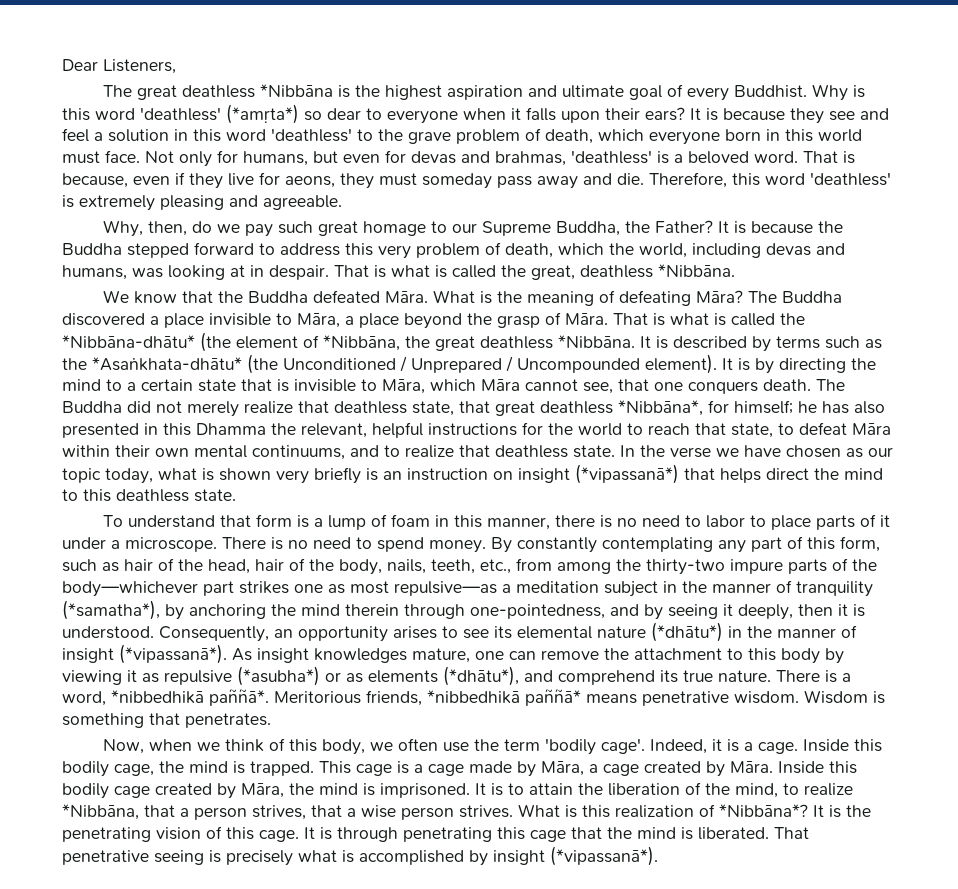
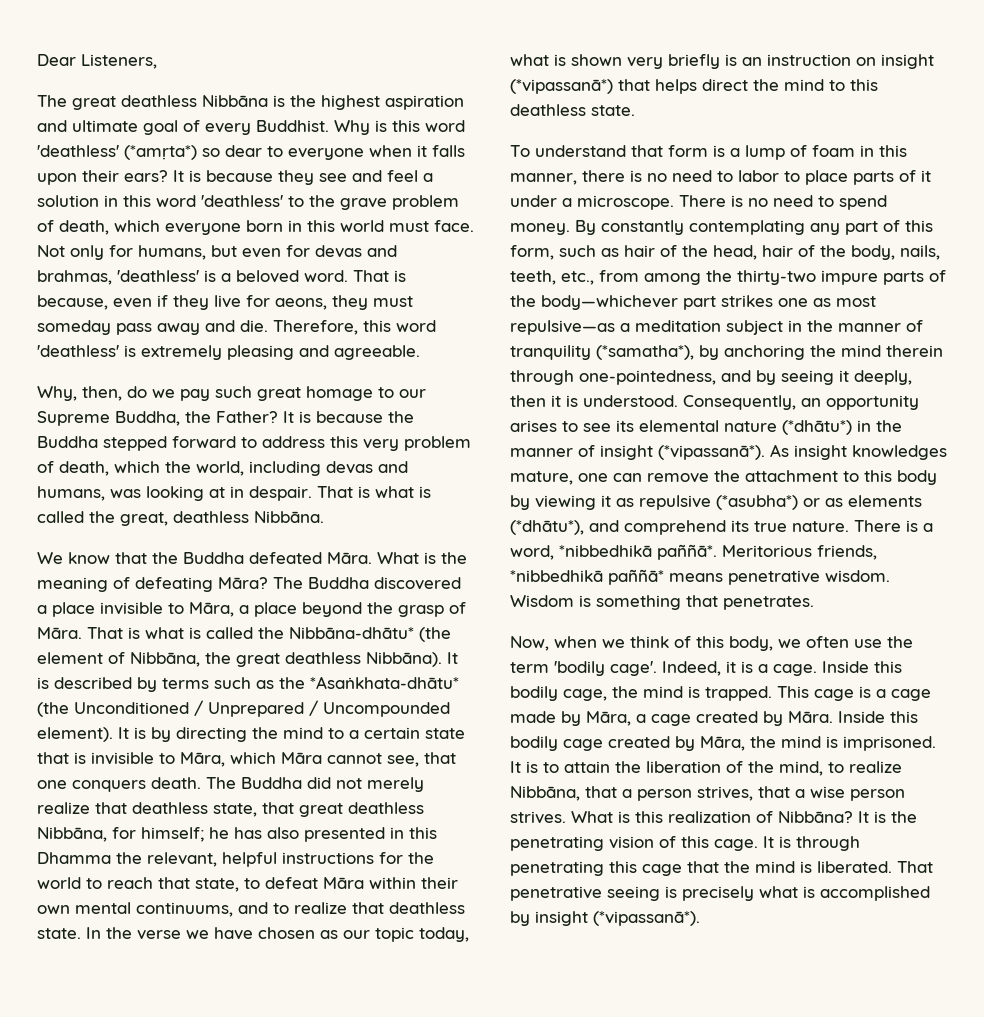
[259,84,333,97] *Nibbāna -> [202,95,268,107] Nibbāna
[658,264,735,277] *Nibbāna. -> [254,511,324,523] Nibbāna.
[62,335,195,348] *Nibbāna-dhātu* -> [289,627,414,639] Nibbāna-dhātu*
[323,335,400,351] *Nibbāna, -> [130,652,200,667] Nibbāna,
[558,335,635,348] *Nibbāna. -> [366,652,442,667] Nibbāna).
[618,400,703,416] *Nibbāna*, -> [37,827,107,842] Nibbāna,
[62,804,139,820] *Nibbāna, -> [510,786,580,801] Nibbāna,
[719,804,808,817] *Nibbāna*? -> [778,811,853,823] Nibbāna?

